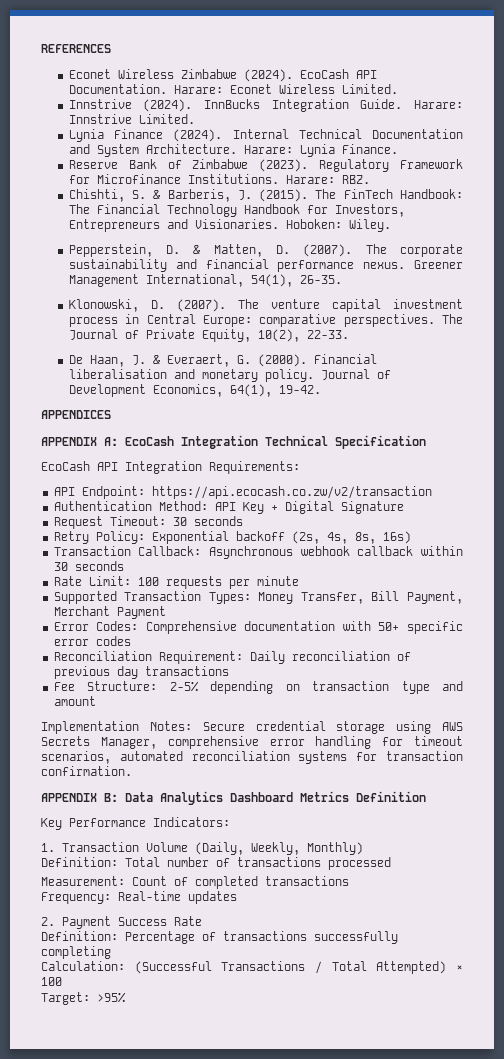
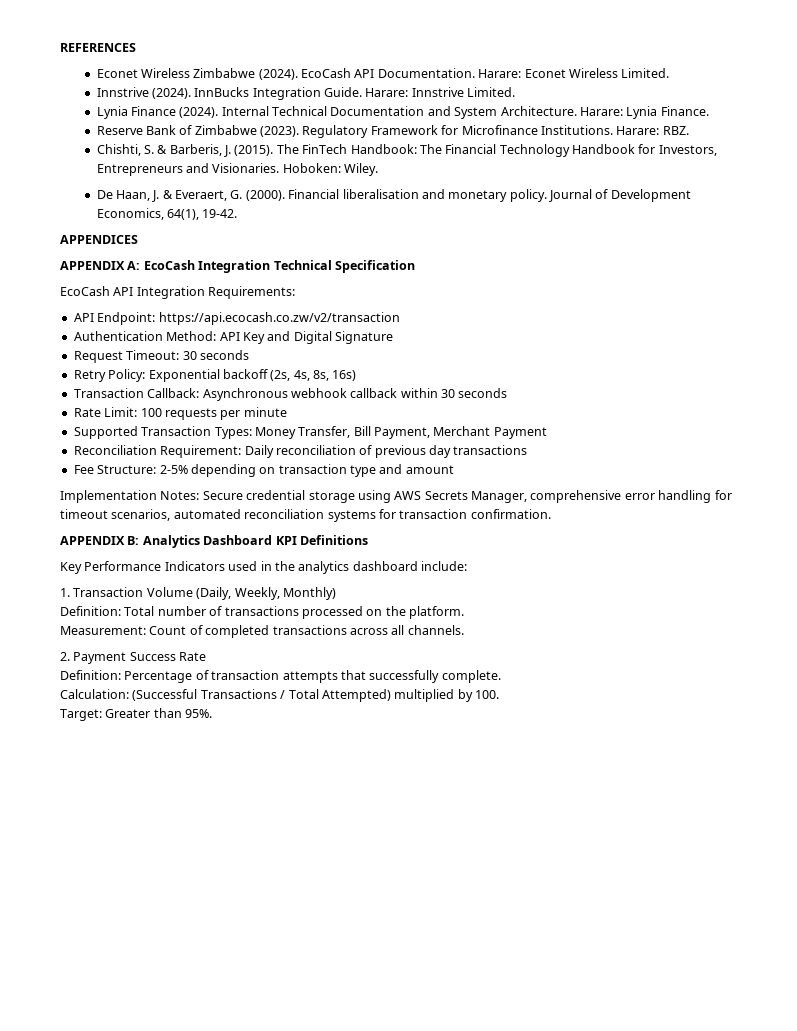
[68,244,463,257] [68,259,463,272] [68,274,342,287] [68,299,463,312] [68,314,463,327] [68,329,349,342] // Pepperstein, D. & Matten, D. (2007). The corporate sustainability and financial performance nexus. Greener Management International, 54(1), 26-35. // Klonowski, D. (2007). The venture capital investment process in Central Europe: comparative perspectives. The Journal of Private Equity, 10(2), 22-33. -> (379, 169) none
[270,505,278,511] + -> [267,331,291,341] and
[53,621,464,634] [53,636,131,646] // Error Codes: Comprehensive documentation with 50+ specific error codes -> (547, 433) none
[125,792,153,802] Data -> (140, 540) none
[300,791,426,802] Metrics Definition -> [275,535,368,545] KPI Definitions
[153,817,230,827] Indicators: -> [164,561,467,574] Indicators used in the analytics dashboard include:
(391, 863) none -> [366,606,464,619] on the platform.
[41,891,237,904] // Frequency: Real-time updates -> [349,625,464,635] across all channels.
[223,931,398,944] [41,946,111,959] transactions successfully completing -> [211,670,501,683] transaction attempts that successfully complete.
[456,965,464,971] [41,977,62,986] [41,992,126,1005] × 100 // Target: >95% -> [394,689,499,702] [60,708,213,721] multiplied by 100. // Target: Greater than 95%.

